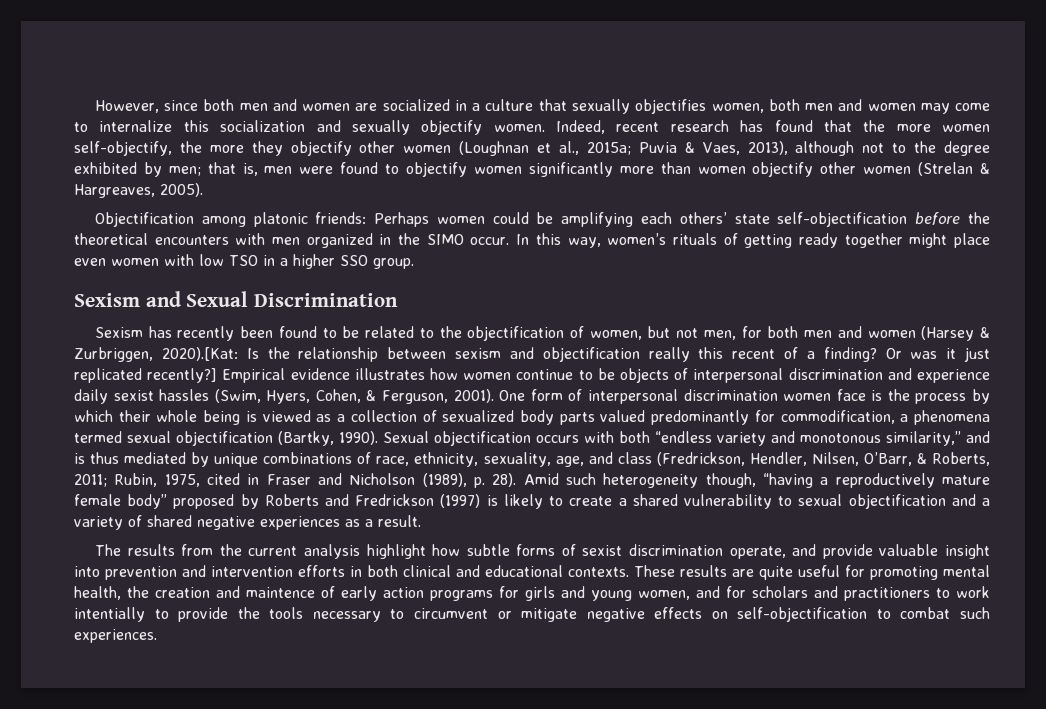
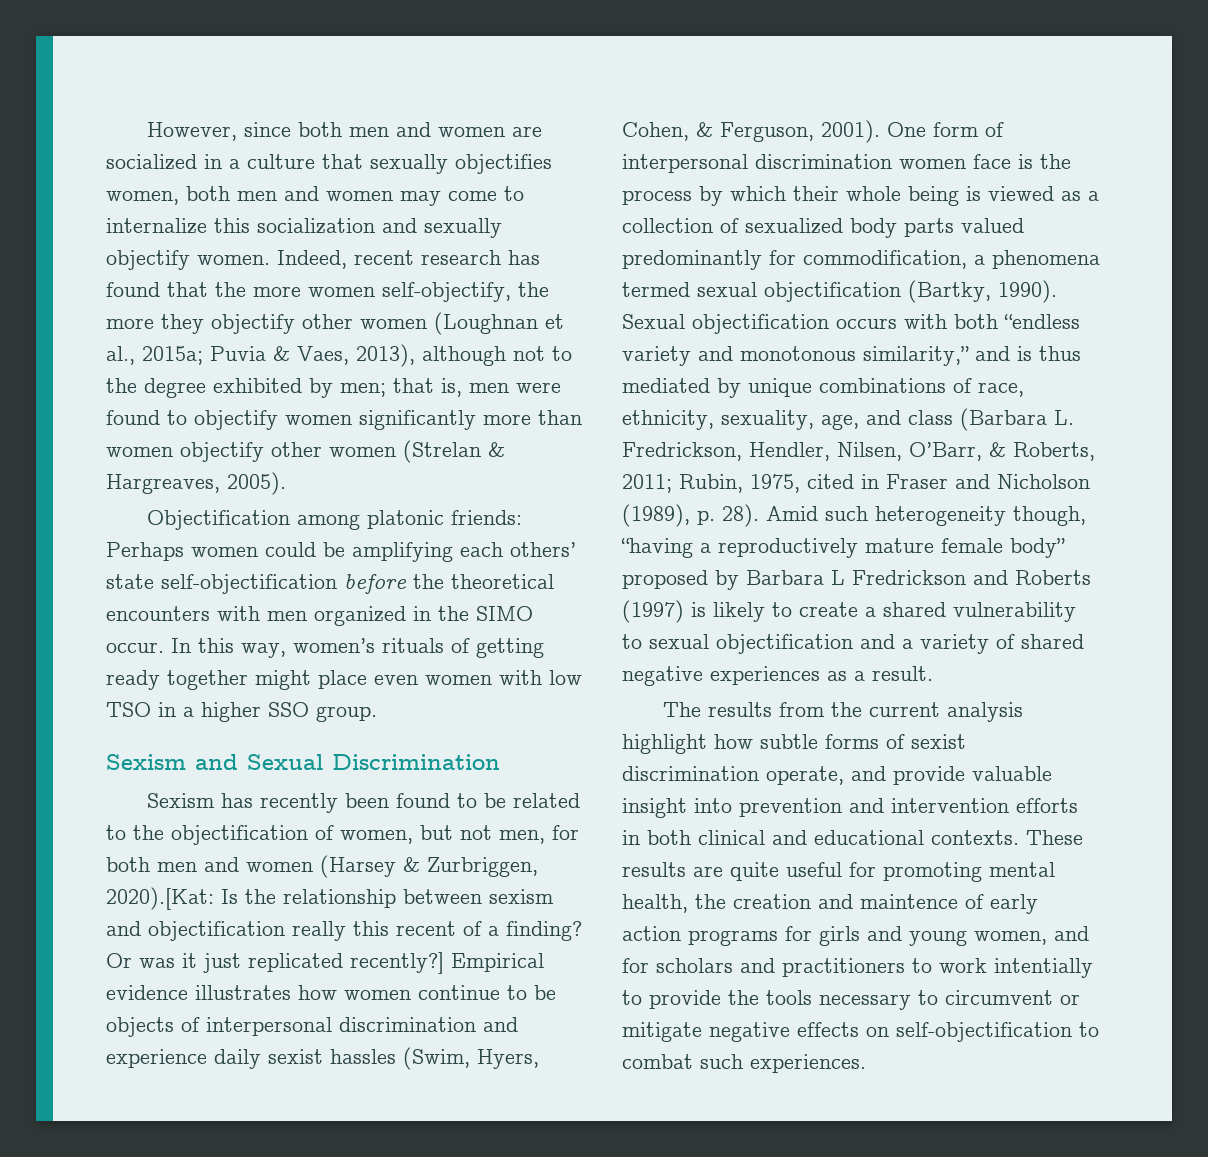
[656,452,745,466] (Fredrickson, -> [960,408,1074,431] [622,442,742,461] (Barbara L. Fredrickson,
[264,494,435,506] Roberts and Fredrickson -> [746,570,1091,585] Barbara L Fredrickson and Roberts

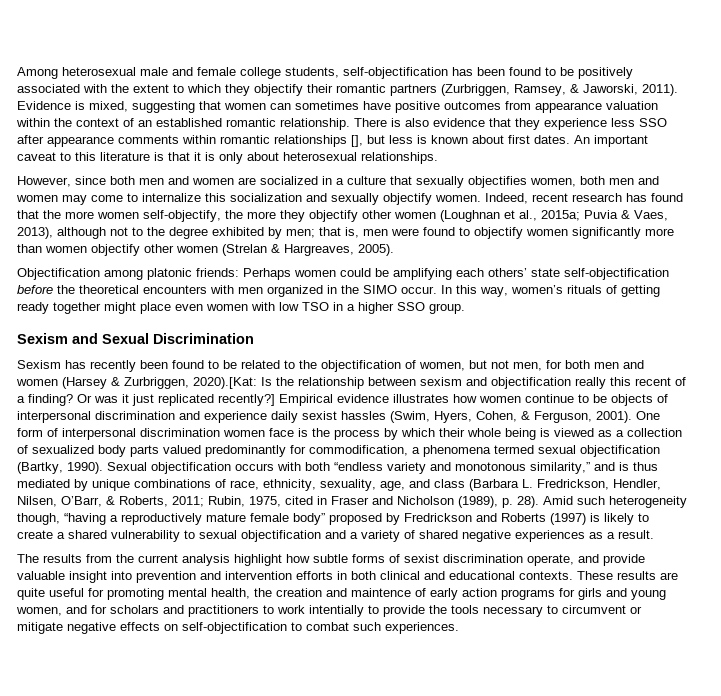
(146, 131) none -> [17,67,633,79] [17,84,678,96] [17,101,658,113] [16,118,667,130] [17,135,648,147] [17,152,438,164] Among heterosexual male and female college students, self-objectification has been found to be positively associated with the extent to which they objectify their romantic partners (Zurbriggen, Ramsey, & Jaworski, 2011). Evidence is mixed, suggesting that women can sometimes have positive outcomes from appearance valuation within the context of an established romantic relationship. There is also evidence that they experience less SSO after appearance comments within romantic relationships [], but less is known about first dates. An important caveat to this literature is that it is only about heterosexual relationships. //
[746,570,845,585] Barbara L -> (400, 519) none

